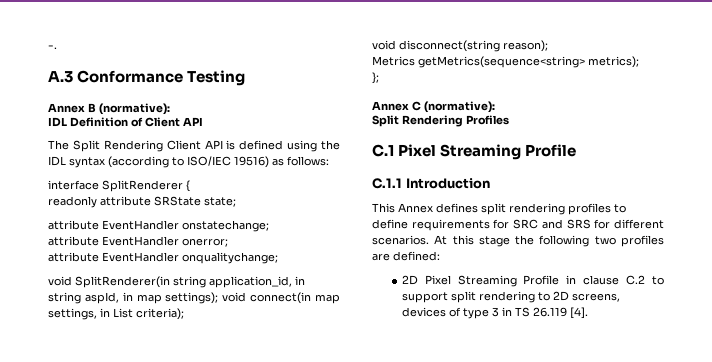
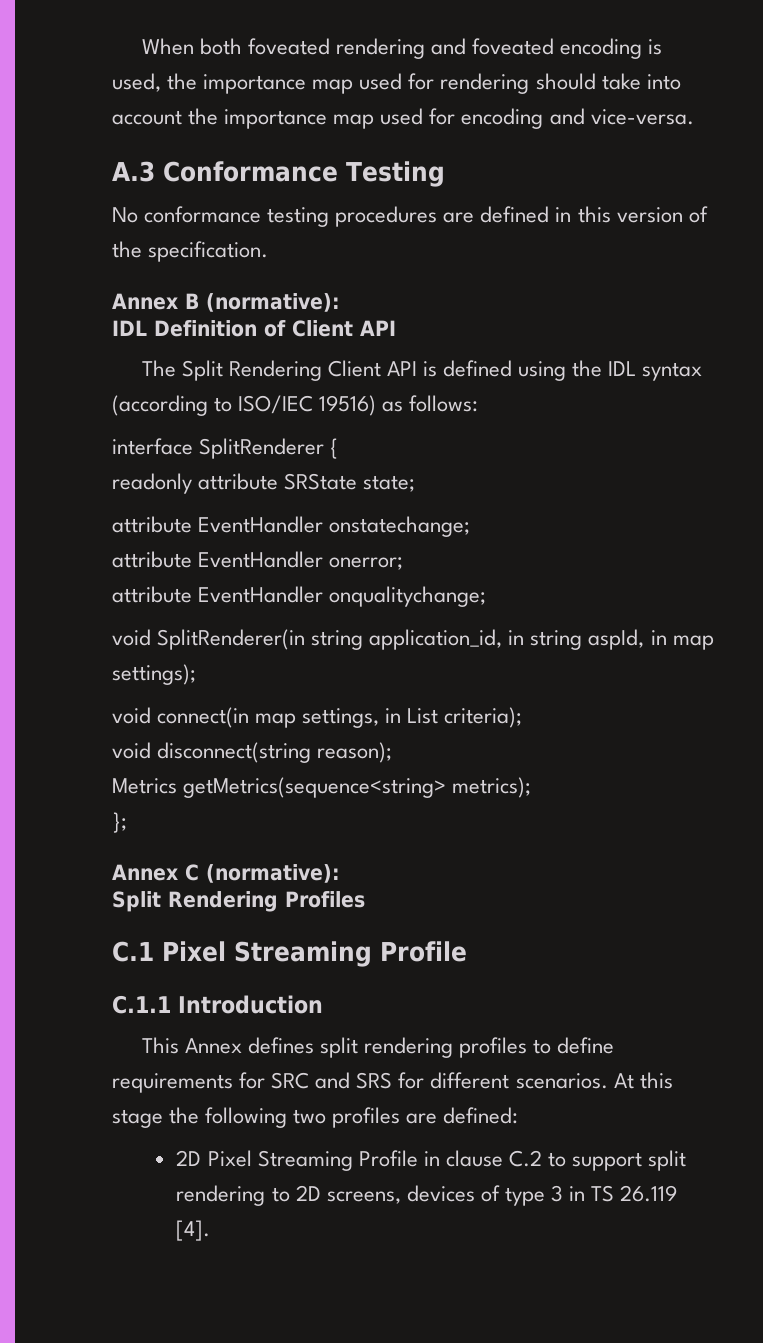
[48,45,57,49] [48,70,246,86] -. // A.3 Conformance Testing -> [141,38,663,59] [112,73,681,94] [112,108,694,129] [112,161,445,187] [112,206,708,227] [112,241,269,262] When both foveated rendering and foveated encoding is used, the importance map used for rendering should take into account the importance map used for encoding and vice-versa. // A.3 Conformance Testing // No conformance testing procedures are defined in this version of the specification.
(219, 298) none -> (196, 674) //

